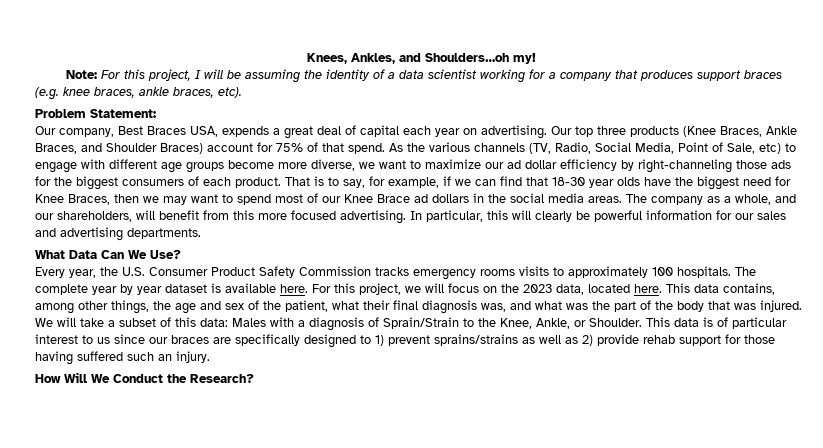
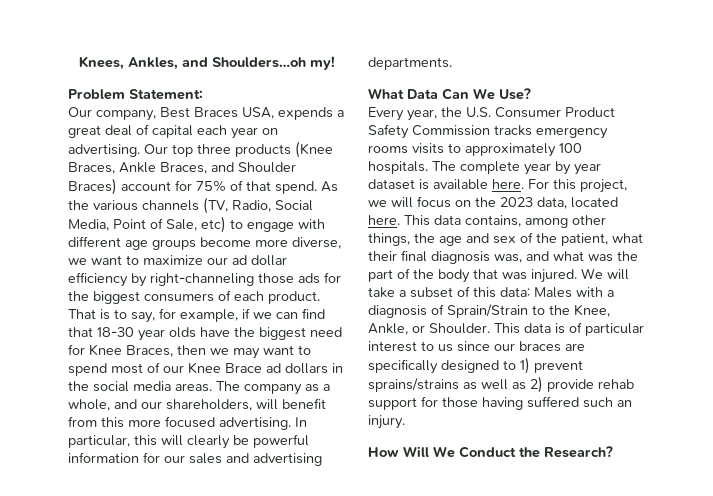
[65,69,782,83] [35,87,242,100] // Note: For this project, I will be assuming the identity of a data scientist working for a company that produces support braces (e.g. knee braces, ankle braces, etc). -> (335, 63) none

